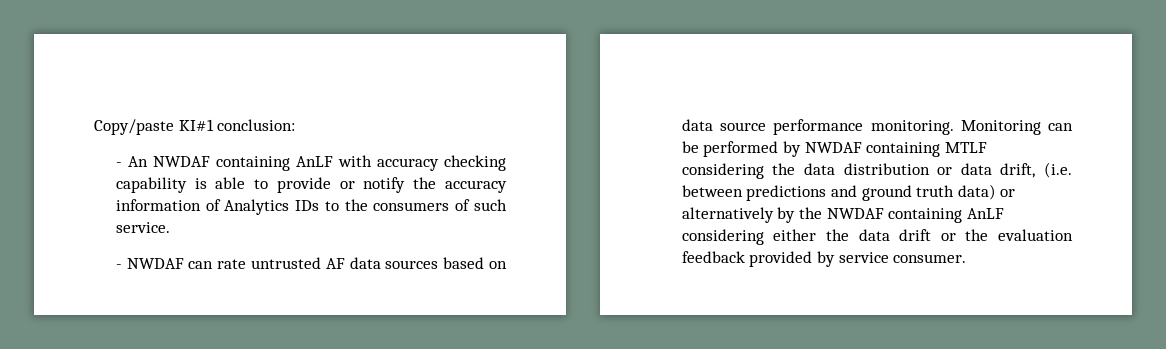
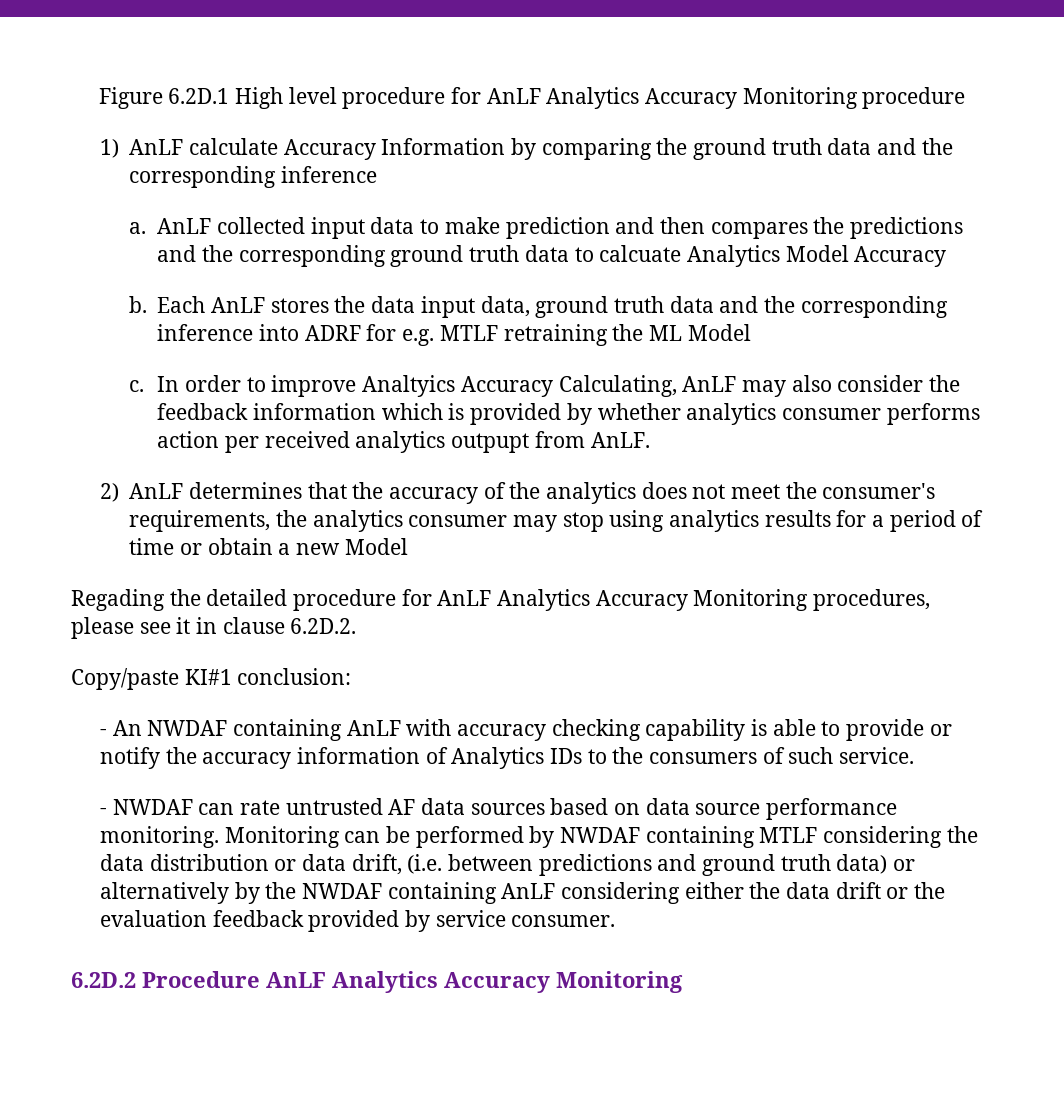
(94, 127) none -> [98,87,966,109] [99,138,953,160] [129,166,377,188] [128,217,963,239] [157,245,947,267] [128,296,948,318] [157,324,751,346] [128,375,960,397] [157,403,980,425] [157,431,650,453] [99,482,936,504] [129,510,984,532] [129,538,408,555] [71,589,931,611] [71,617,357,639] Figure 6.2D.1 High level procedure for AnLF Analytics Accuracy Monitoring procedure // 1) AnLF calculate Accuracy Information by comparing the ground truth data and the corresponding inference // a. AnLF collected input data to make prediction and then compares the predictions and the corresponding ground truth data to calcuate Analytics Model Accuracy // b. Each AnLF stores the data input data, ground truth data and the corresponding inference into ADRF for e.g. MTLF retraining the ML Model // c. In order to improve Analtyics Accuracy Calculating, AnLF may also consider the feedback information which is provided by whether analytics consumer performs action per received analytics outpupt from AnLF. // 2) AnLF determines that the accuracy of the analytics does not meet the consumer's requirements, the analytics consumer may stop using analytics results for a period of time or obtain a new Model // Regading the detailed procedure for AnLF Analytics Accuracy Monitoring procedures, please see it in clause 6.2D.2. //
(967, 258) none -> [71,971,683,993] // 6.2D.2 Procedure AnLF Analytics Accuracy Monitoring

